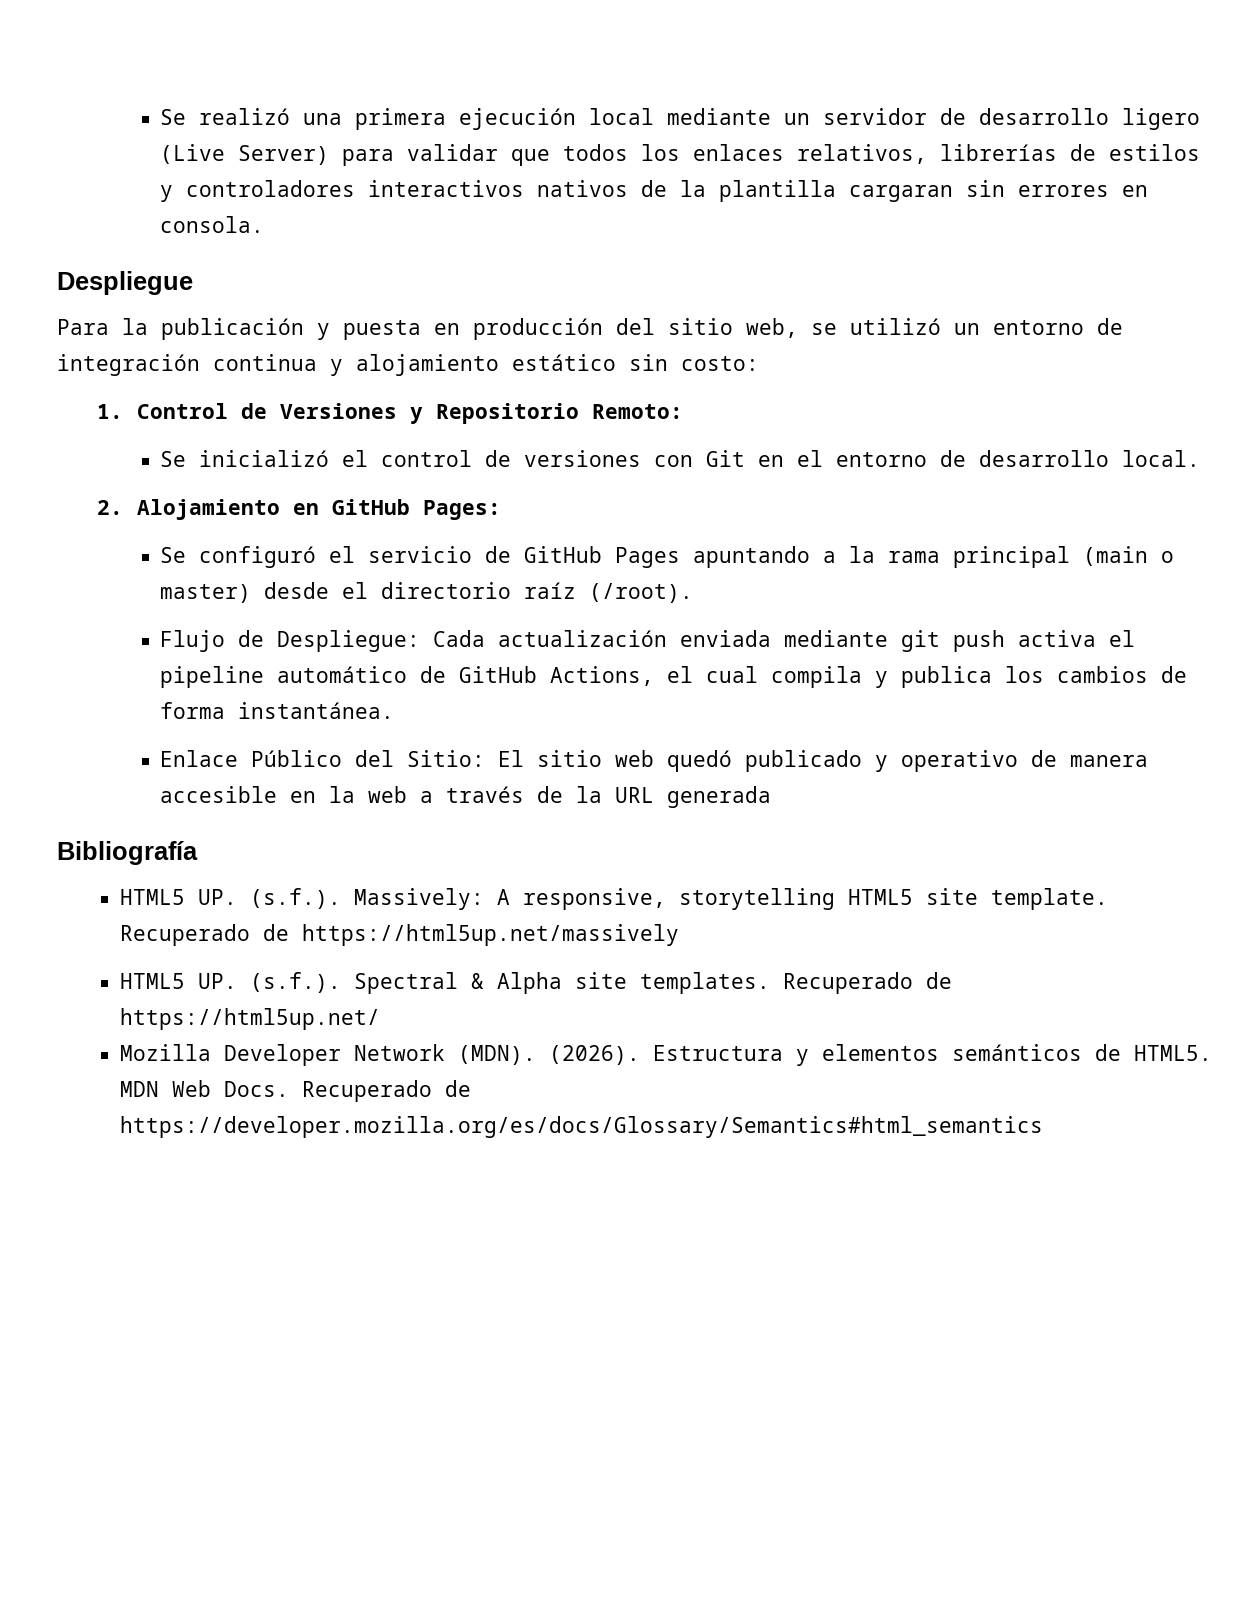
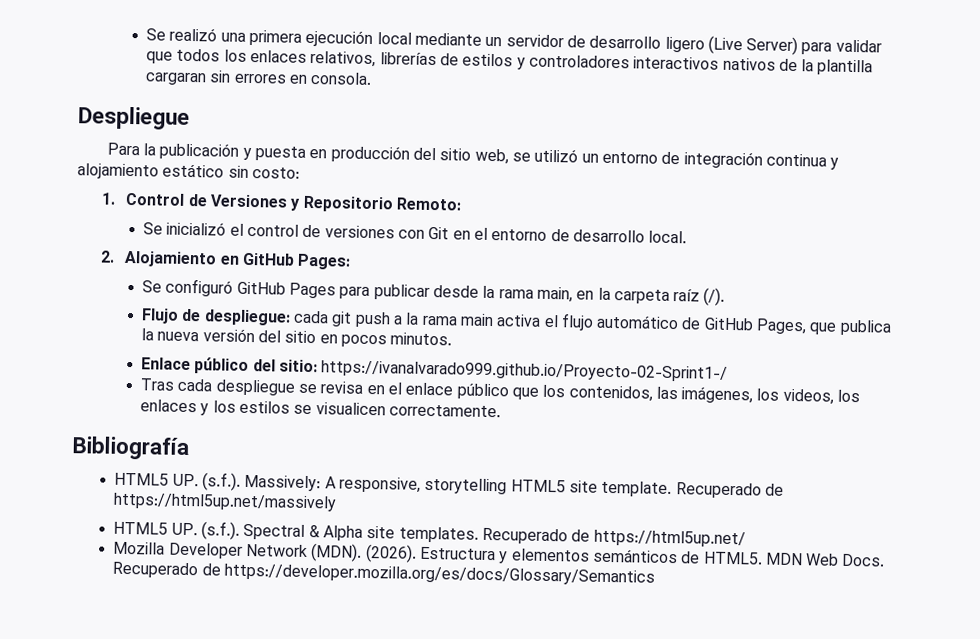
[329,546,1175,568] [160,582,694,603] [160,630,1006,652] el servicio de GitHub Pages apuntando a la rama principal (main o master) desde el directorio raíz (/root). // Flujo de Despliegue: Cada actualización enviada mediante git push -> [236,281,726,306] [141,308,494,328] GitHub Pages para publicar desde la rama main, en la carpeta raíz (/). // Flujo de despliegue: cada git push a la rama main
[160,666,265,688] pipeline -> [560,313,594,331] flujo
[550,666,1188,688] [160,702,395,719] [160,750,1149,772] [160,786,772,808] Actions, el cual compila y publica los cambios de forma instantánea. // Enlace Público del Sitio: El sitio web quedó publicado y operativo de manera accesible en la web a través de la URL generada -> [756,318,892,336] [141,328,453,348] [141,357,729,382] [140,378,861,405] [140,399,501,418] Pages, que publica la nueva versión del sitio en pocos minutos. // Enlace público del sitio: https://ivanalvarado999.github.io/Proyecto-02-Sprint1-/ // Tras cada despliegue se revisa en el enlace público que los contenidos, las imágenes, los videos, los enlaces y los estilos se visualicen correctamente.
[120,1116,1044,1138] https://developer.mozilla.org/es/docs/Glossary/Semantics#html_semantics -> [223,563,655,586] https://developer.mozilla.org/es/docs/Glossary/Semantics

